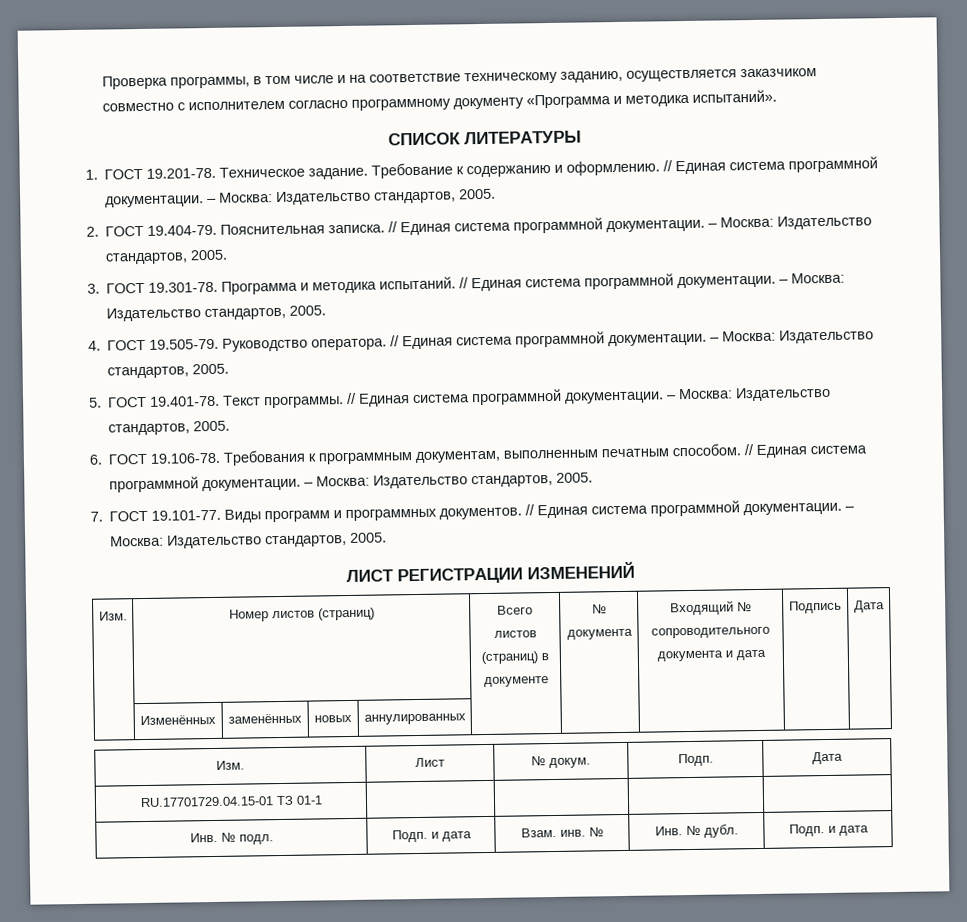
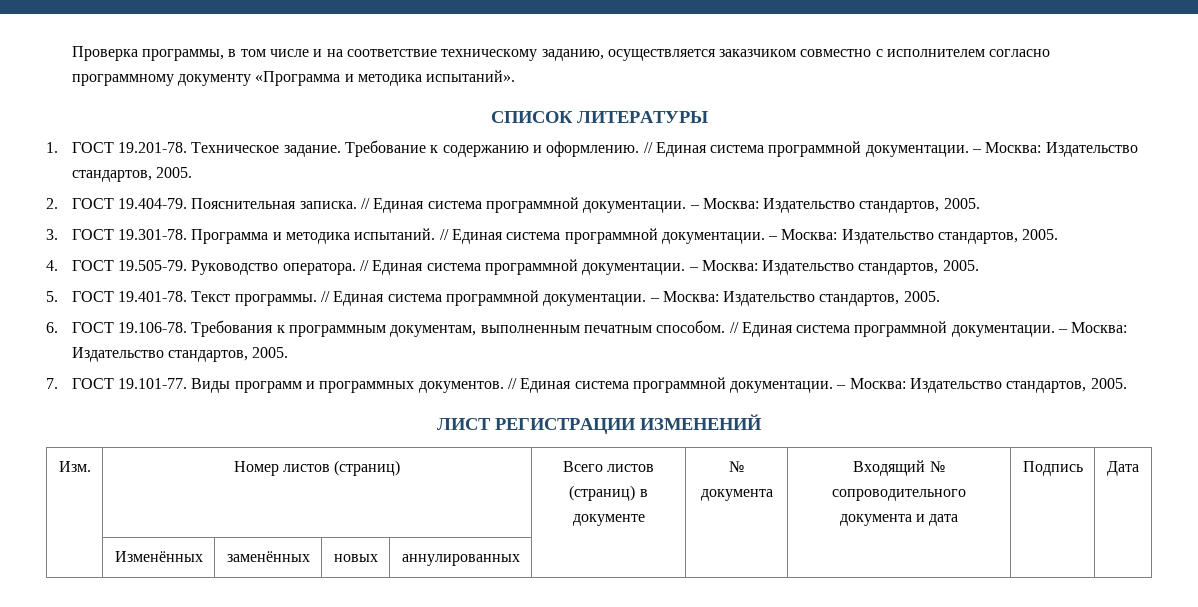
[216,760,245,770] [415,757,445,768] [531,755,591,769] [677,753,714,767] [812,751,843,765] [139,795,323,808] [189,831,274,845] [391,829,472,843] [520,826,604,838] [654,824,739,838] [788,824,869,837] // Изм. | Лист | № докум. | Подп. | Дата // RU.17701729.04.15-01 ТЗ 01-1 | | | | // Инв. № подл. | Подп. и дата | Взам. инв. № | Инв. № дубл. | Подп. и дата -> (520, 560) none

